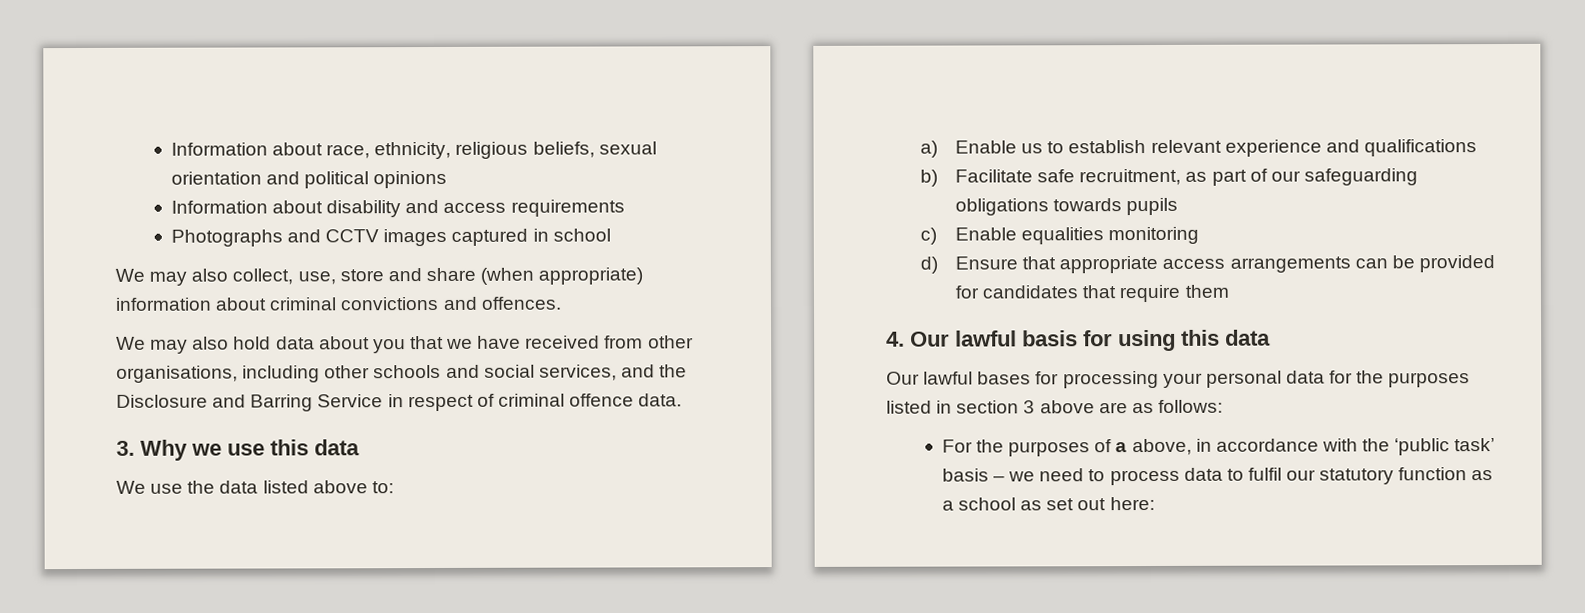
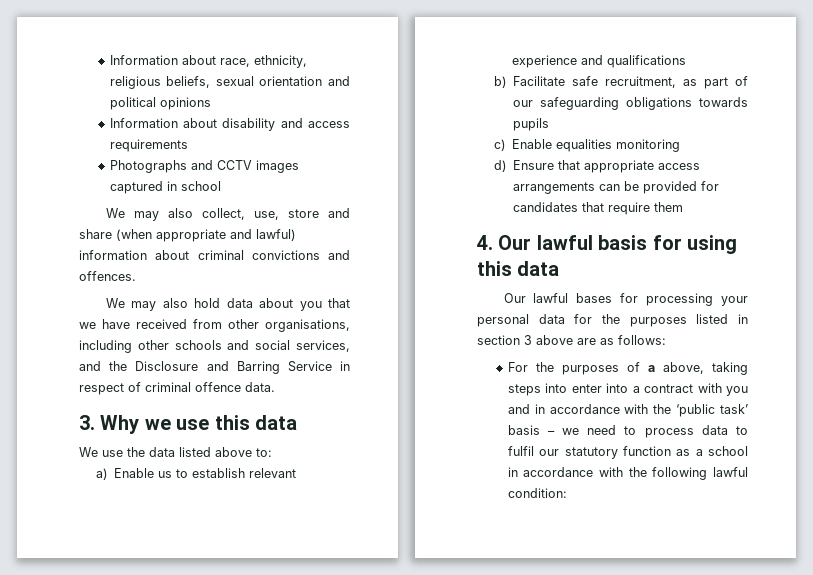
[538,267,644,285] appropriate) -> [156,229,296,242] appropriate and lawful)
(1192, 447) none -> [712,362,748,375] [507,383,748,396] [507,404,530,414] taking steps into enter into a contract with you and
[1020,496,1155,511] as set out here: -> [507,467,748,480] [507,488,567,498] in accordance with the following lawful condition:

